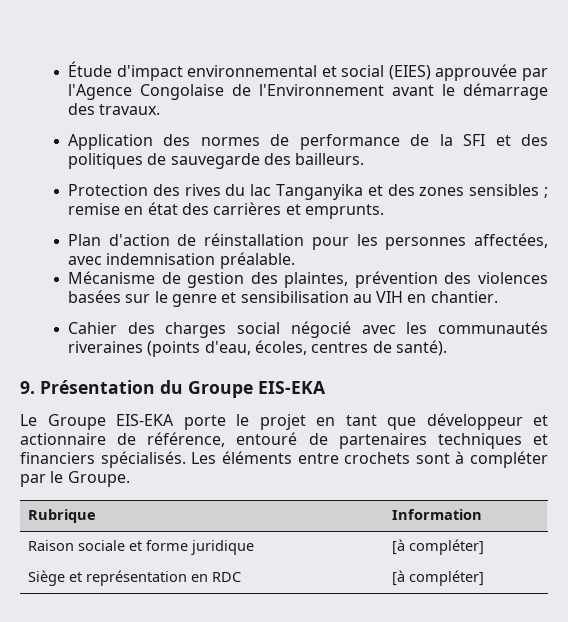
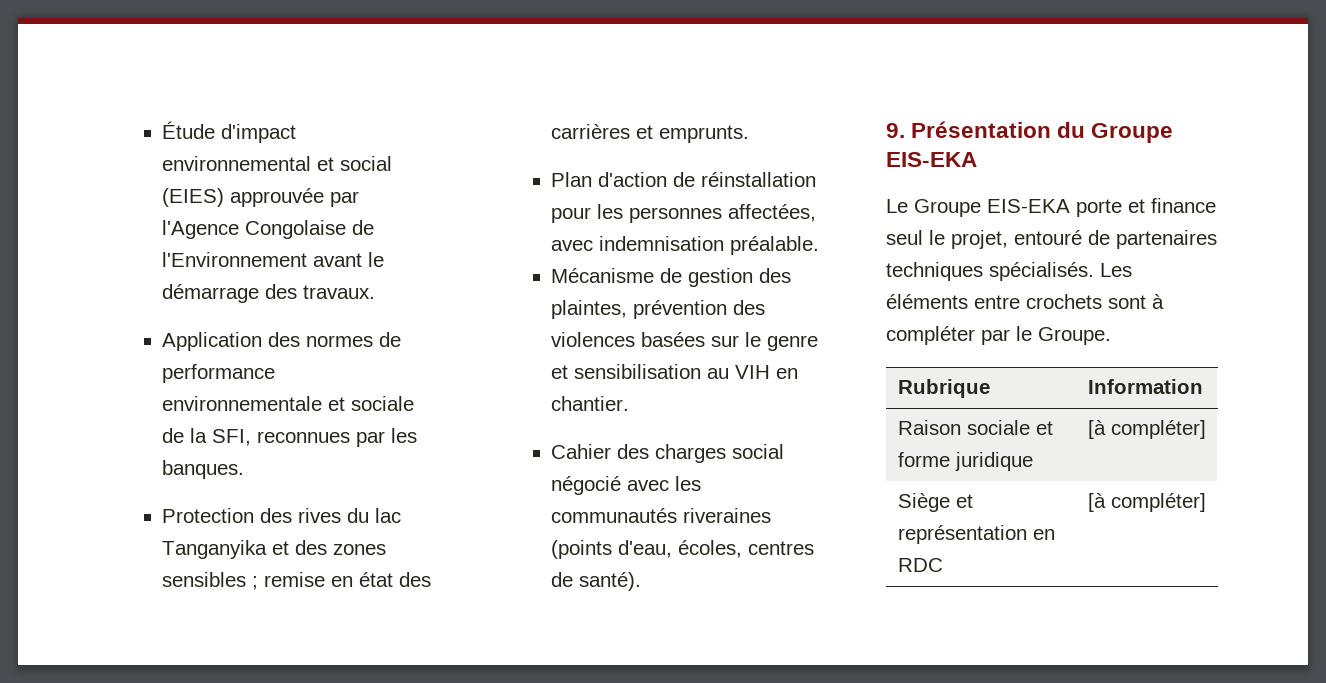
[410,134,548,146] [67,153,365,169] de la SFI et des politiques de sauvegarde des bailleurs. -> [162,396,415,411] [162,428,418,447] [162,460,245,479] environnementale et sociale de la SFI, reconnues par les banques.
[236,413,548,430] [20,432,226,447] le projet en tant que développeur et actionnaire de référence, -> [1128,198,1216,213] [886,230,1008,249] et finance seul le projet,
[533,434,549,445] [20,452,95,464] et financiers -> (983, 271) none

